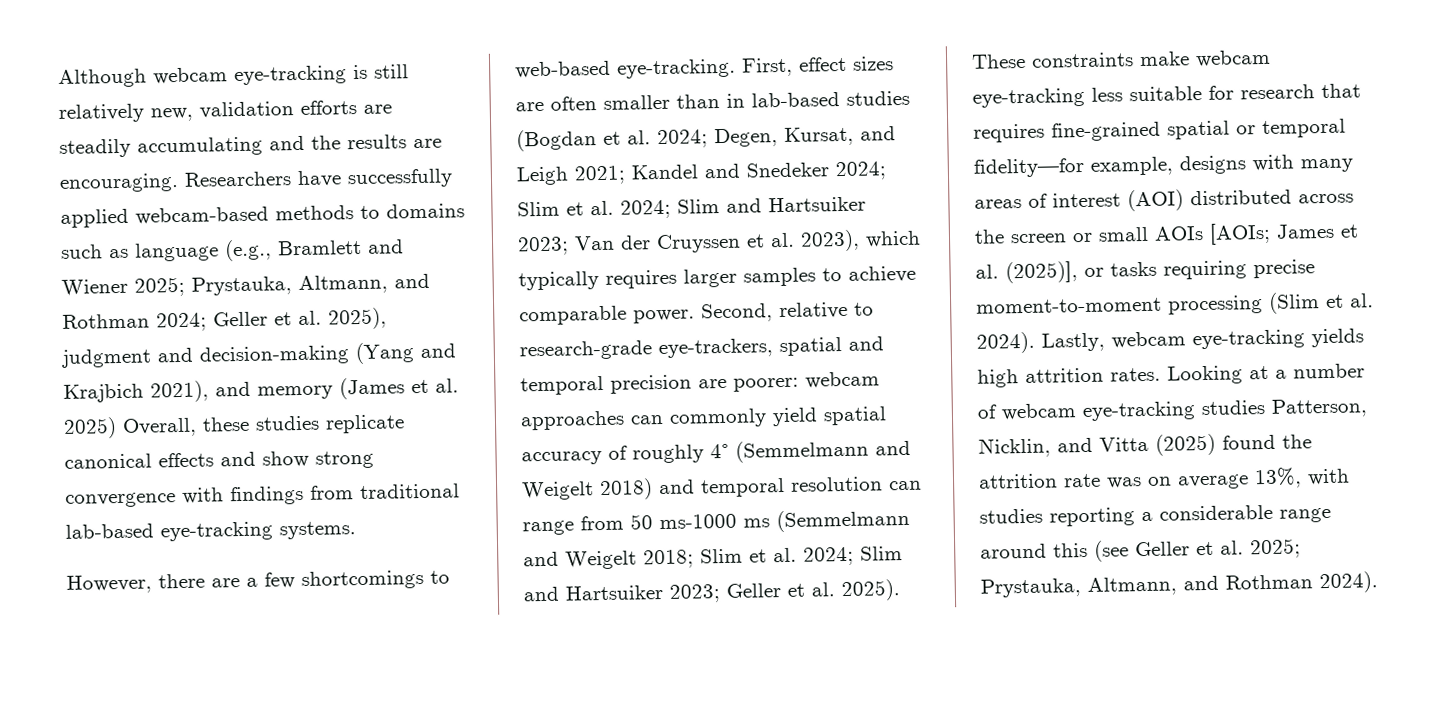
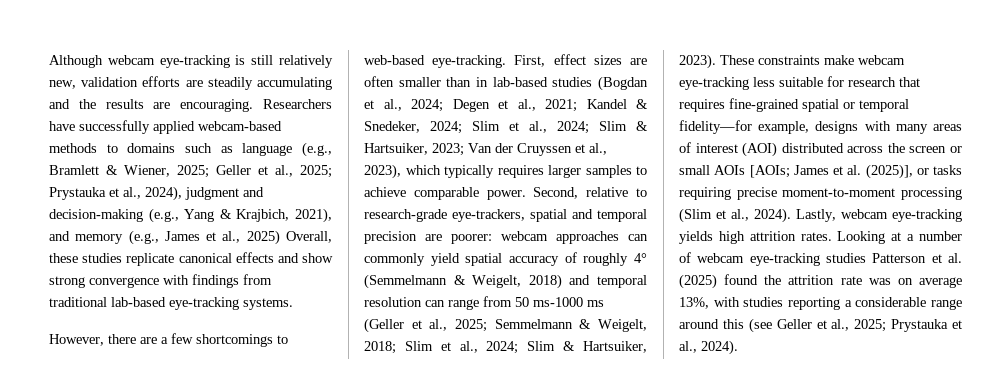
[367,239,404,254] [61,273,430,297] [62,307,387,332] [61,342,456,368] [63,377,459,403] and Wiener 2025; Prystauka, Altmann, and Rothman 2024; Geller et al. 2025), judgment and decision-making (Yang and Krajbich 2021), and memory (James et al. -> [106,165,332,178] [49,186,264,201] [49,208,332,223] [49,230,241,245] & Wiener, 2025; Geller et al., 2025; Prystauka et al., 2024), judgment and decision-making (e.g., Yang & Krajbich, 2021), and memory (e.g., James et al.,
[627,126,896,149] [516,162,829,186] al. 2024; Degen, Kursat, and Leigh 2021; Kandel and Snedeker -> [383,99,648,112] [364,121,420,133] al., 2024; Degen et al., 2021; Kandel & Snedeker,
[590,196,866,219] al. 2024; Slim and Hartsuiker -> [529,121,648,134] [364,143,428,155] al., 2024; Slim & Hartsuiker,
[770,232,795,248] al. -> [589,143,607,155] al.,
[875,440,911,456] [522,481,594,501] and Weigelt -> [453,275,522,288] & Weigelt,
[776,508,910,533] [523,550,637,570] (Semmelmann and Weigelt -> [364,318,647,333] (Geller et al., 2025; Semmelmann & Weigelt,
[773,546,903,566] [523,579,901,603] al. 2024; Slim and Hartsuiker 2023; Geller et al. 2025). -> [459,341,647,354] [679,54,716,69] al., 2024; Slim & Hartsuiker, 2023).
[1349,293,1374,308] al. -> [731,209,749,221] al.,
[1271,398,1368,418] [978,436,1149,458] Patterson, Nicklin, and Vitta -> [872,253,962,263] Patterson et al.
[1220,538,1301,559] [980,574,1313,598] al. 2025; Prystauka, Altmann, and Rothman -> [831,319,962,332] [679,341,697,353] al., 2025; Prystauka et al.,

